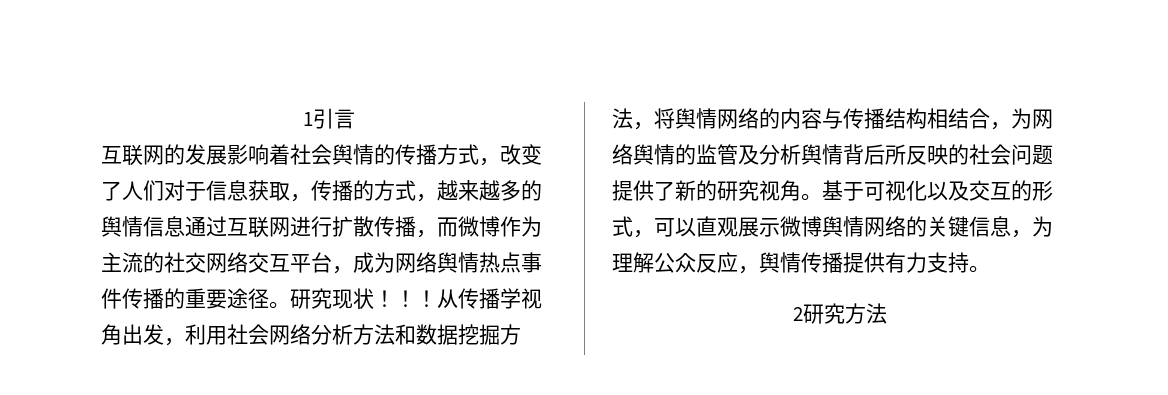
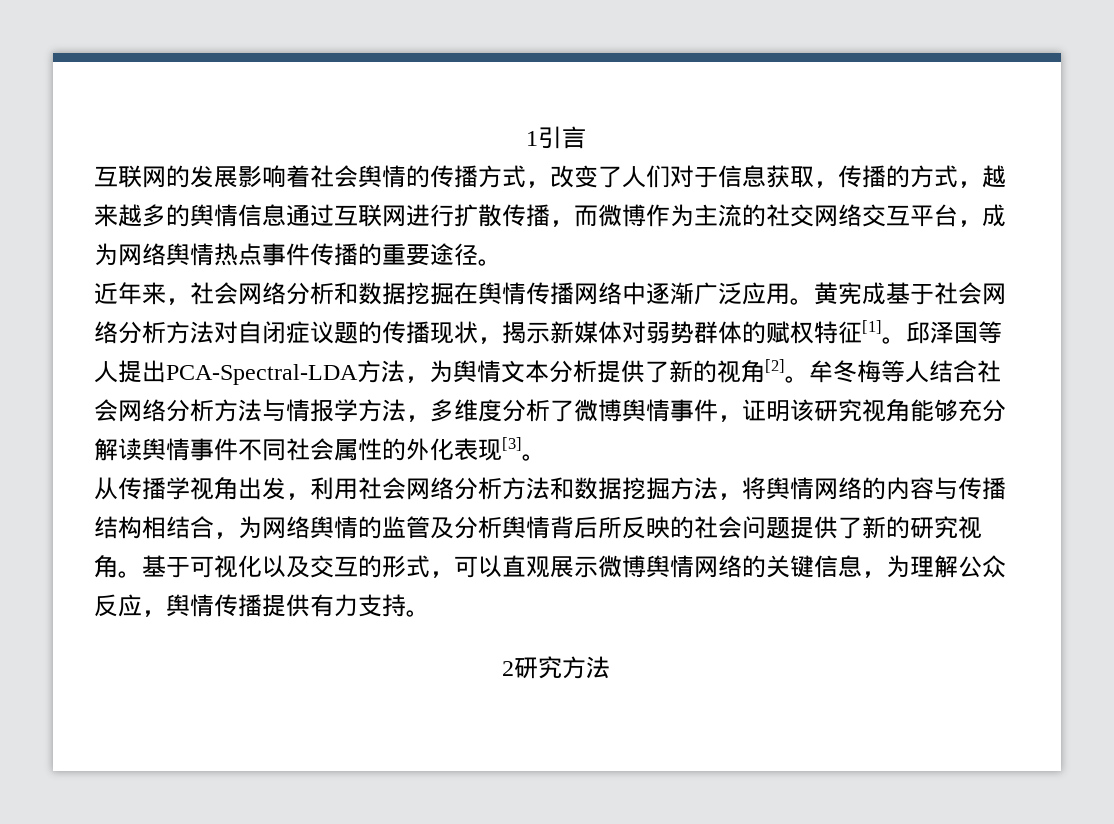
[290,288,437,309] 研究现状！！！ -> [94,282,1006,305] [94,320,882,344] [882,321,1002,344] [94,359,785,385] [785,360,1001,383] [94,399,1006,422] [94,437,522,461] [522,454,546,461] // 近年来，社会网络分析和数据挖掘在舆情传播网络中逐渐广泛应用。黄宪成基于社会网络分析方法对自闭症议题的传播现状，揭示新媒体对弱势群体的赋权特征[1]。邱泽国等人提出PCA-Spectral-LDA方法，为舆情文本分析提供了新的视角[2]。牟冬梅等人结合社会网络分析方法与情报学方法，多维度分析了微博舆情事件，证明该研究视角能够充分解读舆情事件不同社会属性的外化表现[3]。 //

